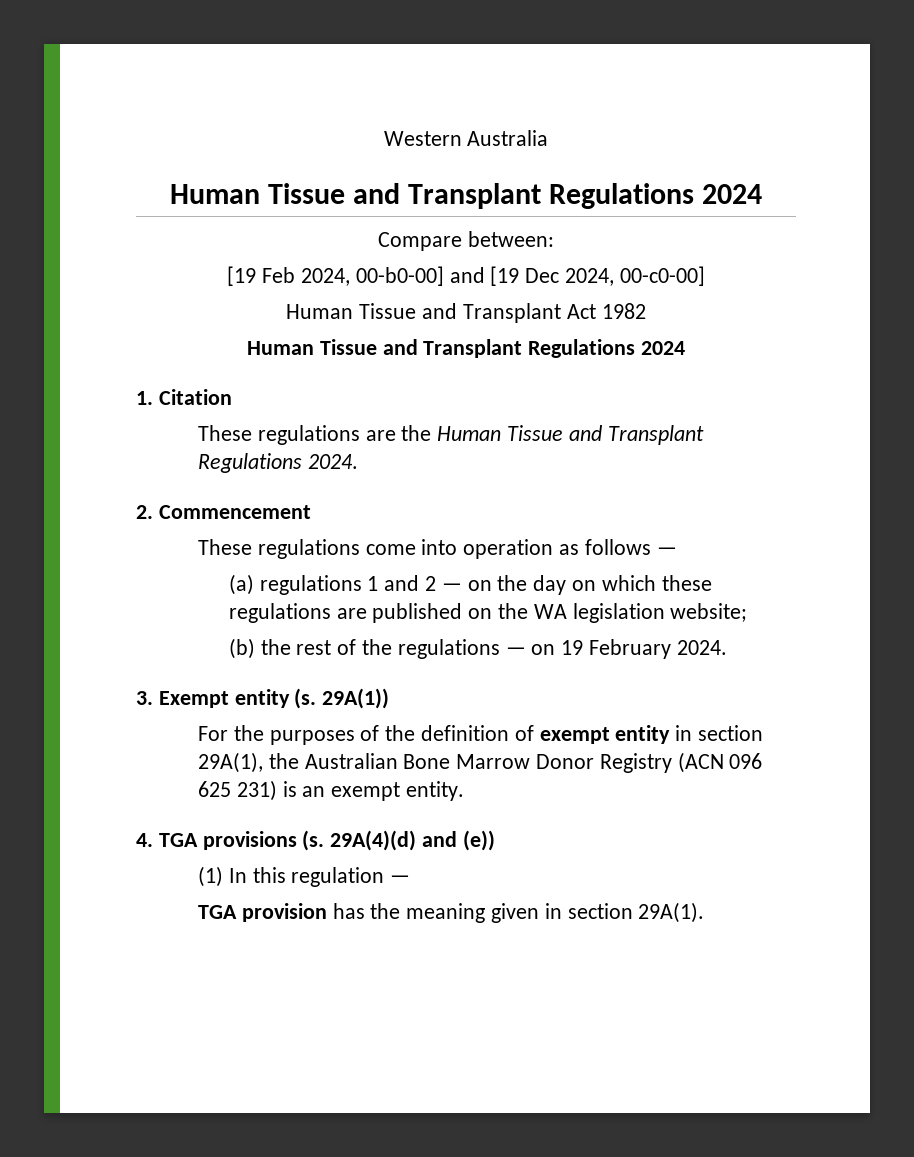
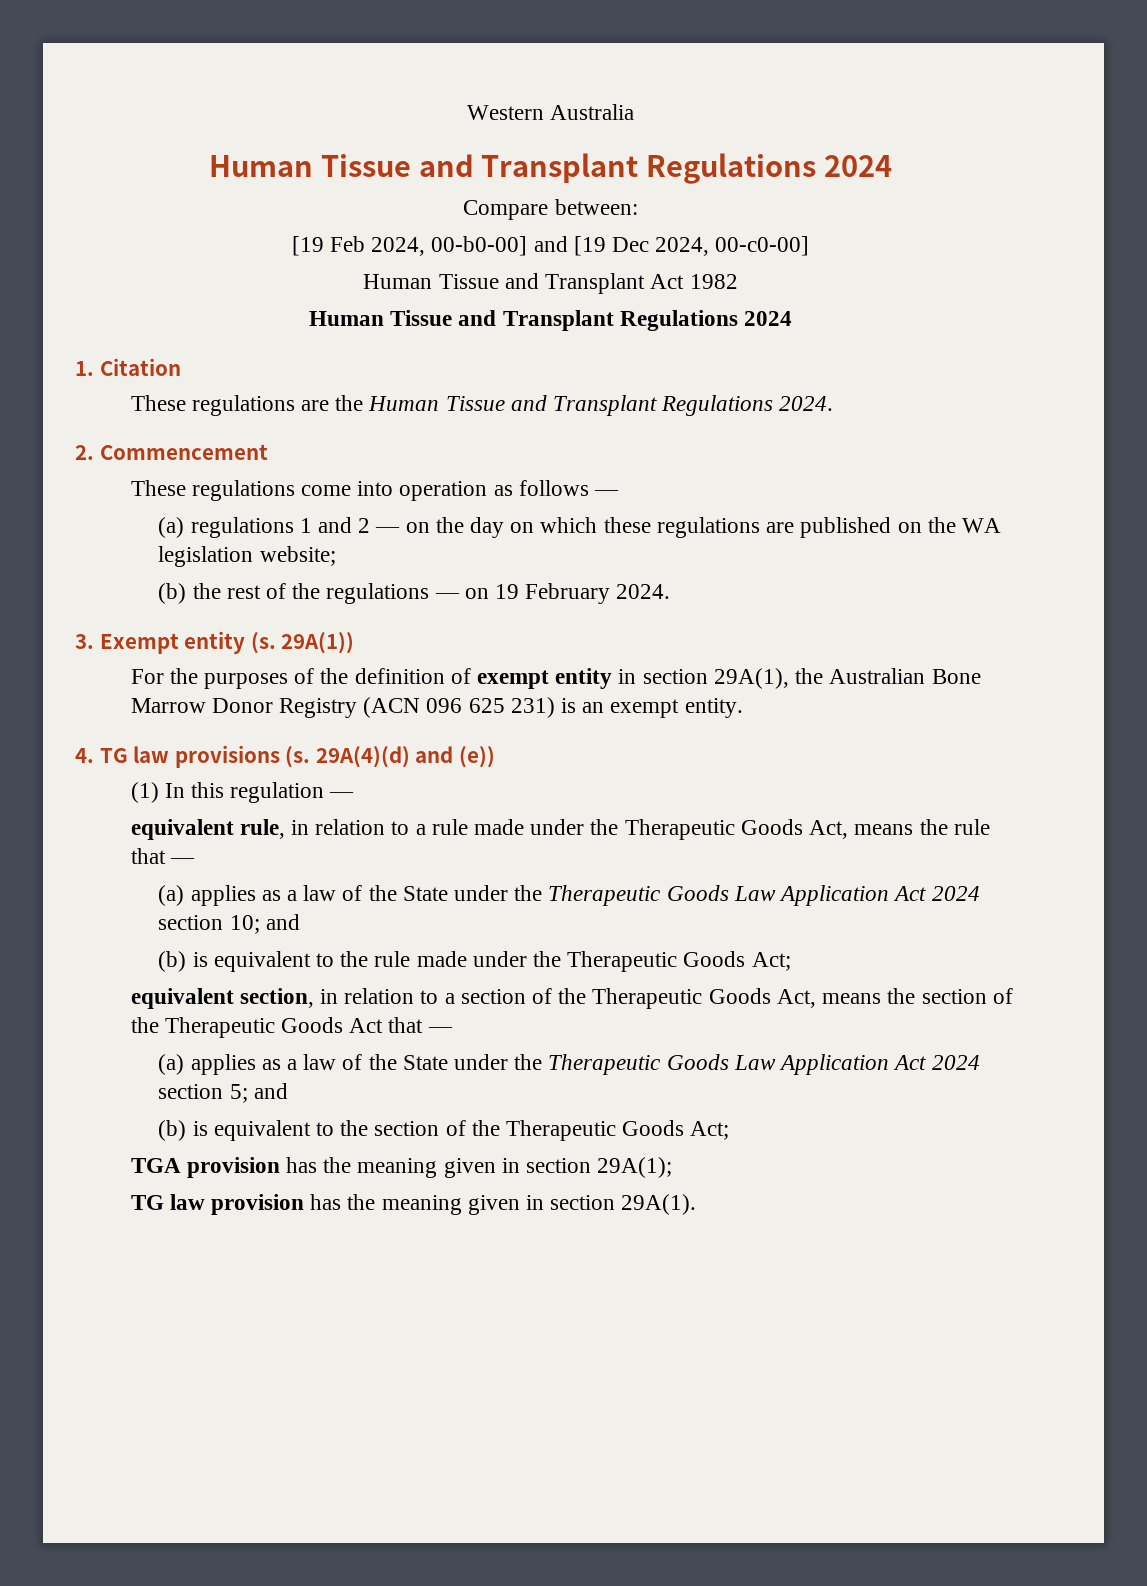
[158,833,198,847] TGA -> [99,746,170,763] TG law
(411, 879) none -> [130,819,990,840] [130,848,195,864] [158,885,980,906] [158,914,300,934] [158,951,791,972] [130,988,1013,1009] [130,1017,453,1038] [158,1054,980,1075] [158,1083,288,1103] [158,1120,730,1141] // equivalent rule, in relation to a rule made under the Therapeutic Goods Act, means the rule that — // (a) applies as a law of the State under the Therapeutic Goods Law Application Act 2024 section 10; and // (b) is equivalent to the rule made under the Therapeutic Goods Act; // equivalent section, in relation to a section of the Therapeutic Goods Act, means the section of the Therapeutic Goods Act that — // (a) applies as a law of the State under the Therapeutic Goods Law Application Act 2024 section 5; and // (b) is equivalent to the section of the Therapeutic Goods Act;
(633, 911) none -> [597,1157,673,1178] [130,1194,616,1215] 29A(1); // TG law provision has the meaning given in section

